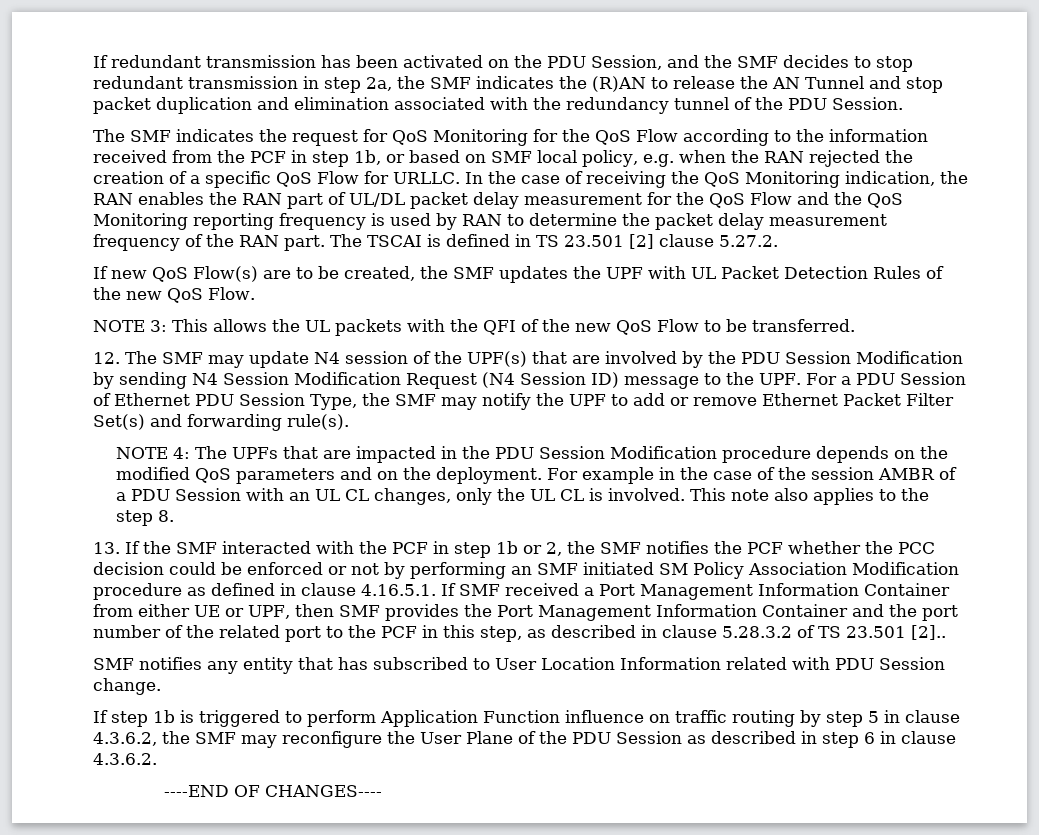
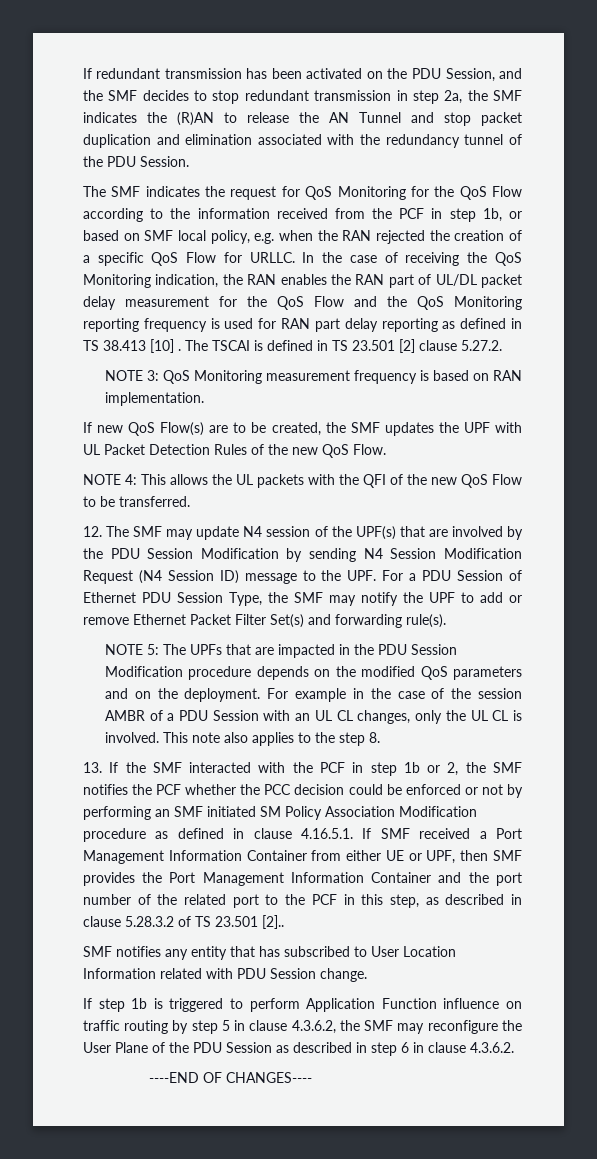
[435,213,887,230] [92,234,325,251] by RAN to determine the packet delay measurement frequency of the RAN part. -> [258,318,522,332] [82,339,181,353] for RAN part delay reporting as defined in TS 38.413 [10] .
(778, 241) none -> [104,370,522,384] [104,392,204,406] // NOTE 3: QoS Monitoring measurement frequency is based on RAN implementation.
[149,320,167,332] 3: -> [124,474,137,485] 4:
[173,447,191,459] 4: -> [146,644,159,655] 5:

